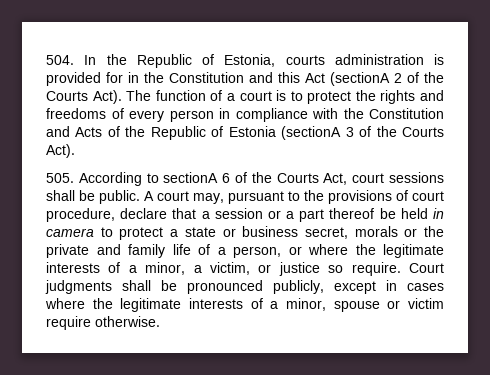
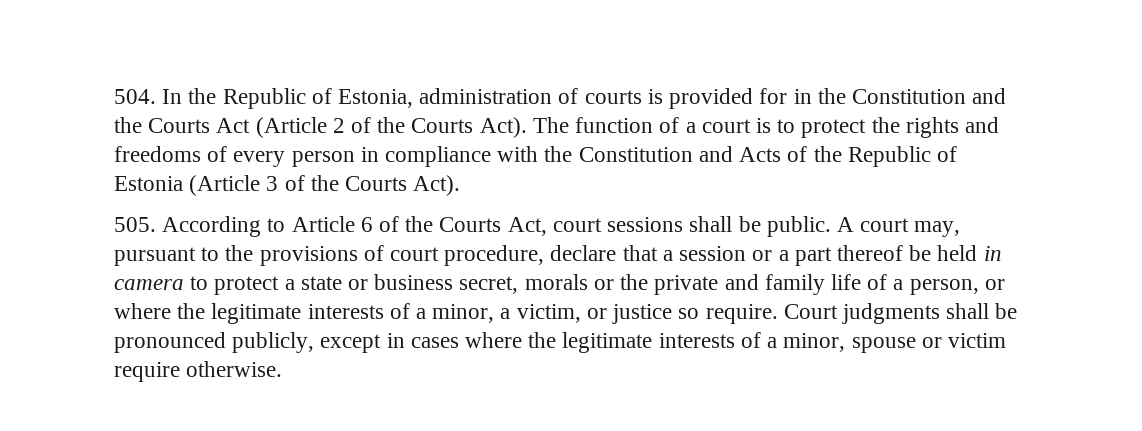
[285,54,424,65] courts administration -> [419,88,642,104] administration of courts
[278,72,390,86] this Act (sectionA -> [114,117,327,138] the Courts Act (Article
[281,126,342,140] (sectionA -> [189,175,261,196] (Article
[163,172,219,183] sectionA -> [291,216,355,232] Article

